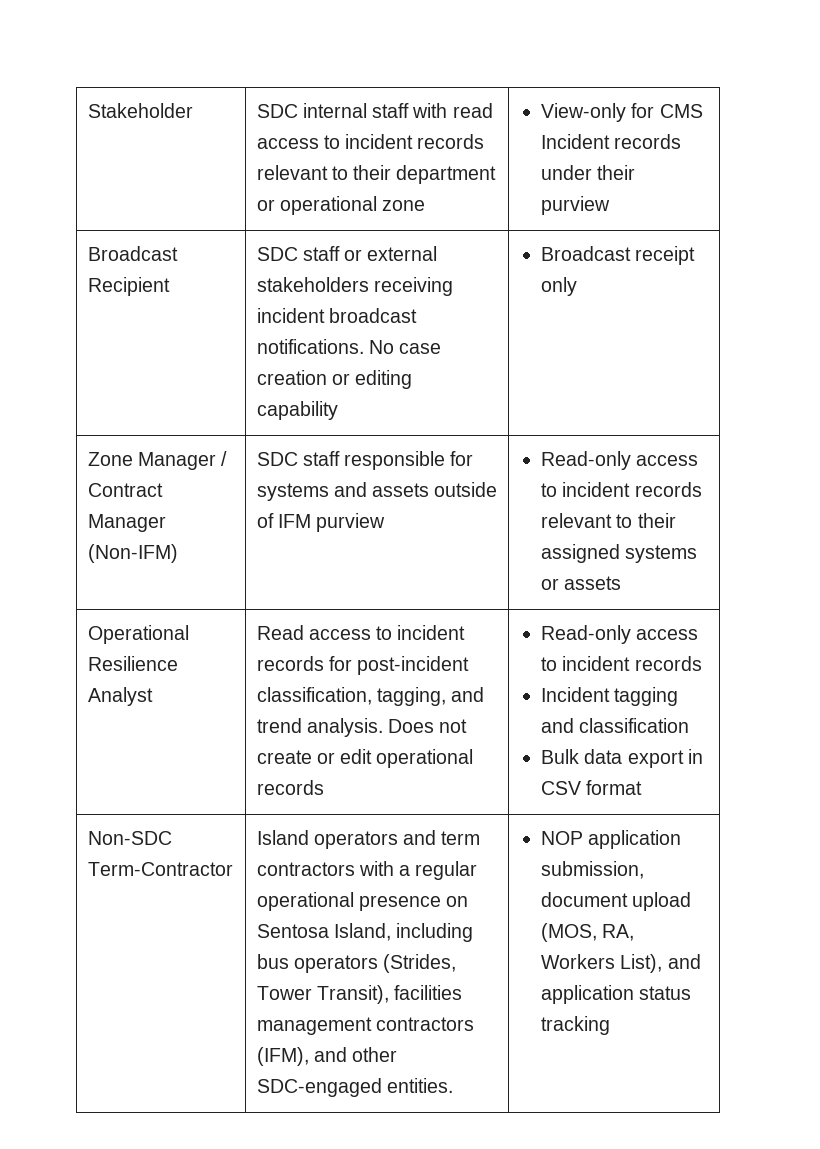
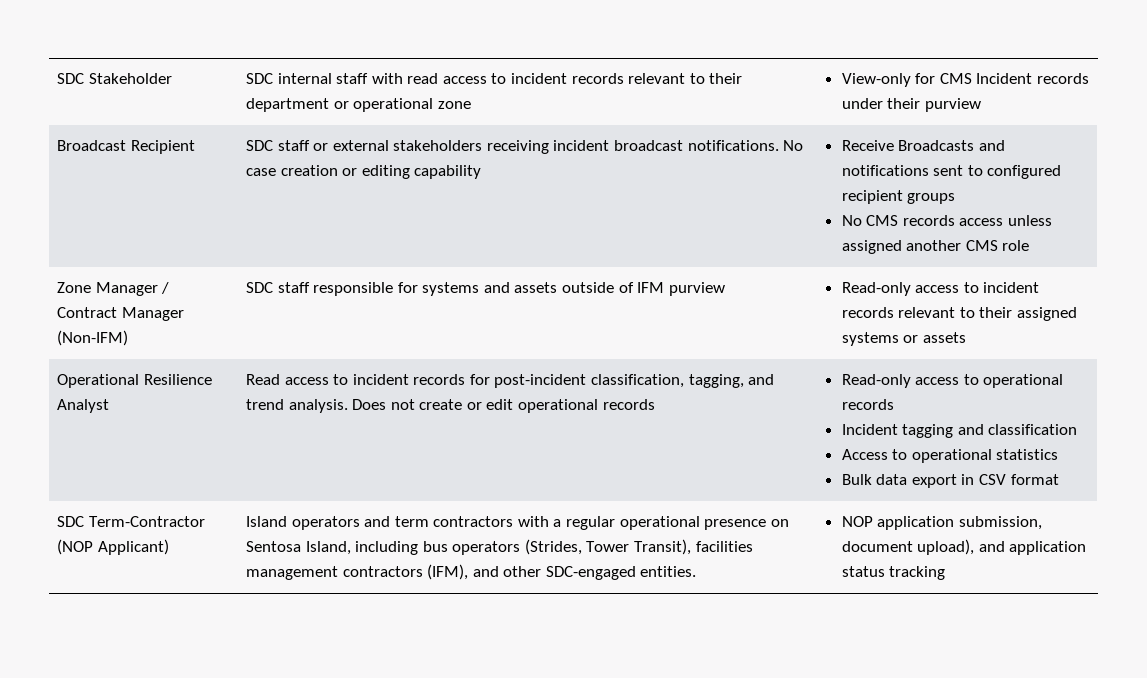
(87, 110) none -> [56,73,84,84] SDC
[540,246,696,265] [540,277,577,296] Broadcast receipt only -> [841,140,1005,151] [841,165,1062,179] [841,190,956,204] [841,215,1052,226] [841,240,1030,254] Receive Broadcasts and notifications sent to configured recipient groups // No CMS records access unless assigned another CMS role
[562,656,631,671] incident -> [983,374,1064,388] operational
(690, 725) none -> [841,449,1059,463] // Access to operational statistics
[87,831,172,845] Non-SDC -> [56,516,84,527] SDC
(233, 869) none -> [56,539,169,555] (NOP Applicant)
[632,892,692,911] [540,923,635,942] [540,954,663,973] upload (MOS, RA, Workers List), -> [917,539,975,555] upload),

